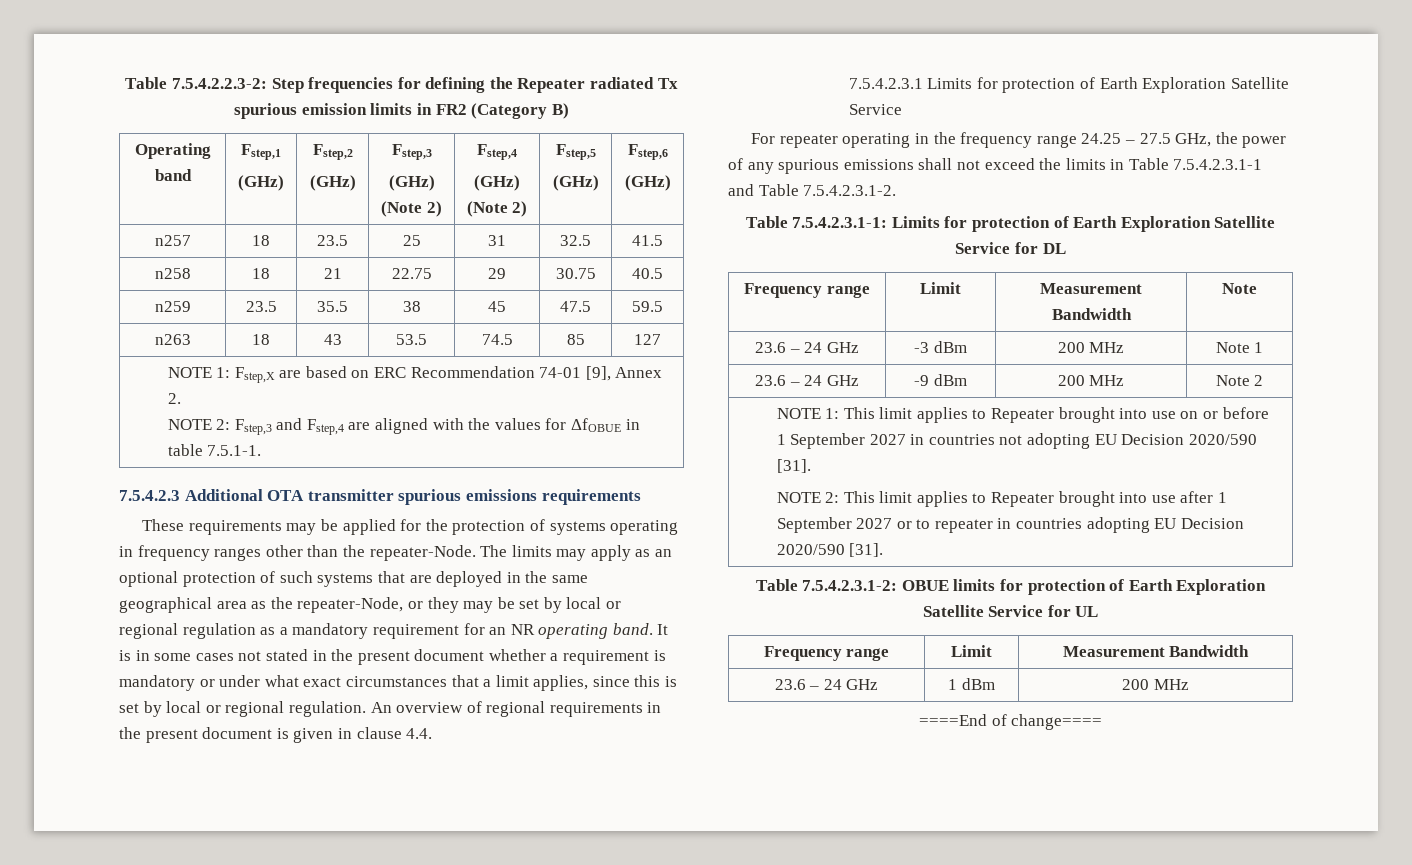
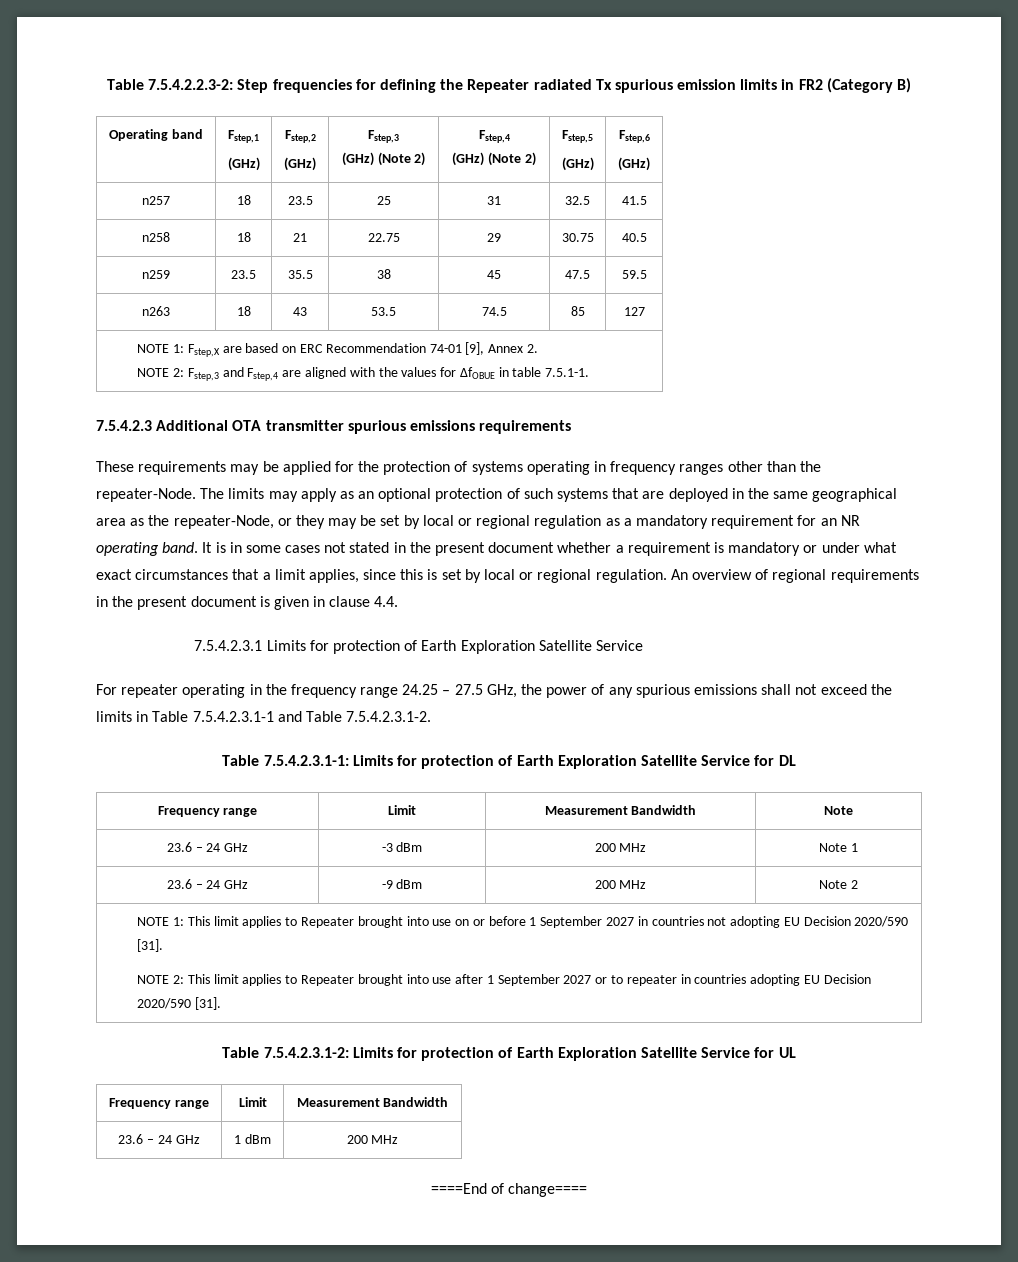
[901,579,996,591] OBUE limits -> [352,1047,393,1058] Limits

